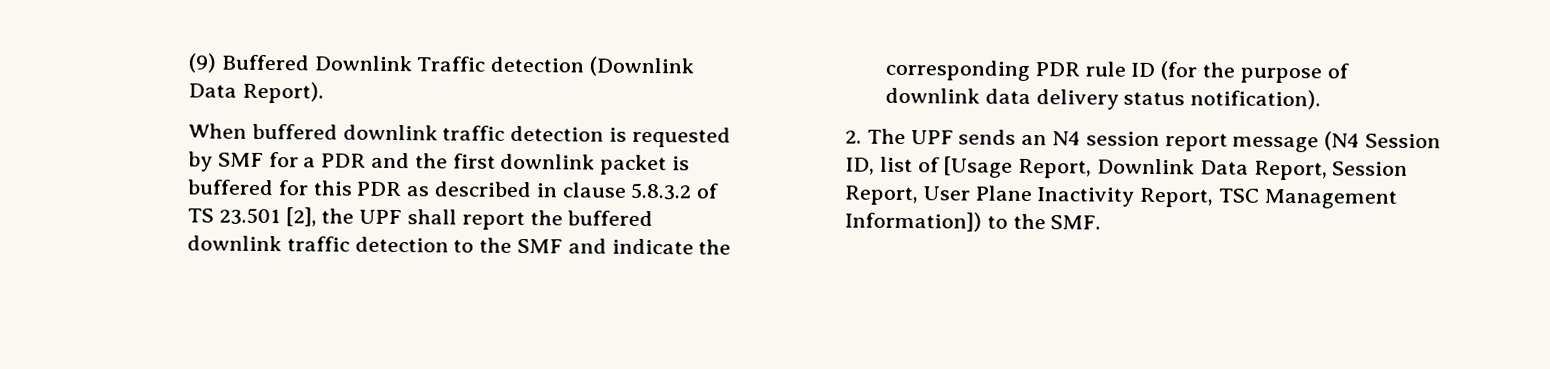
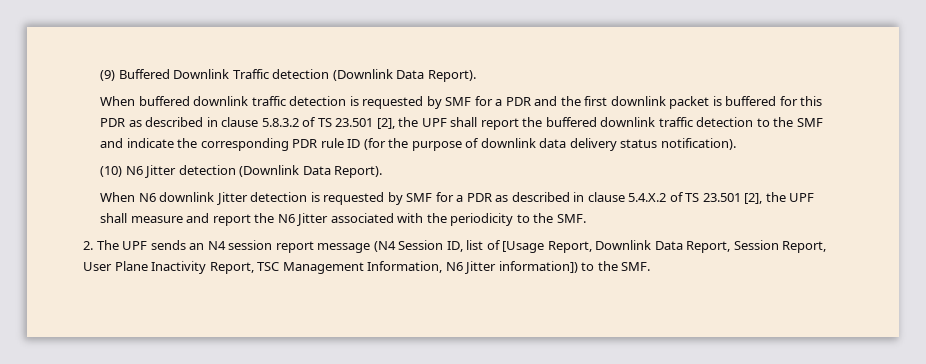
(1322, 99) none -> [100,165,383,178] [100,192,815,205] [100,213,586,226] // (10) N6 Jitter detection (Downlink Data Report). // When N6 downlink Jitter detection is requested by SMF for a PDR as described in clause 5.4.X.2 of TS 23.501 [2], the UPF shall measure and report the N6 Jitter associated with the periodicity to the SMF.
[843,211,982,232] Information]) -> [367,261,578,274] Information, N6 Jitter information])

